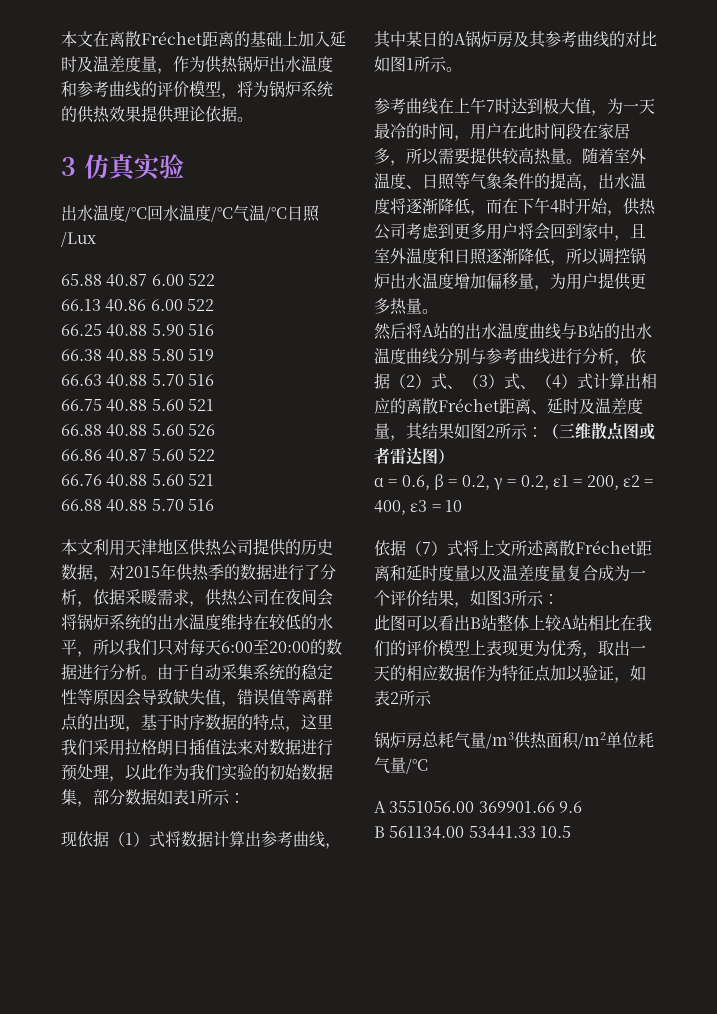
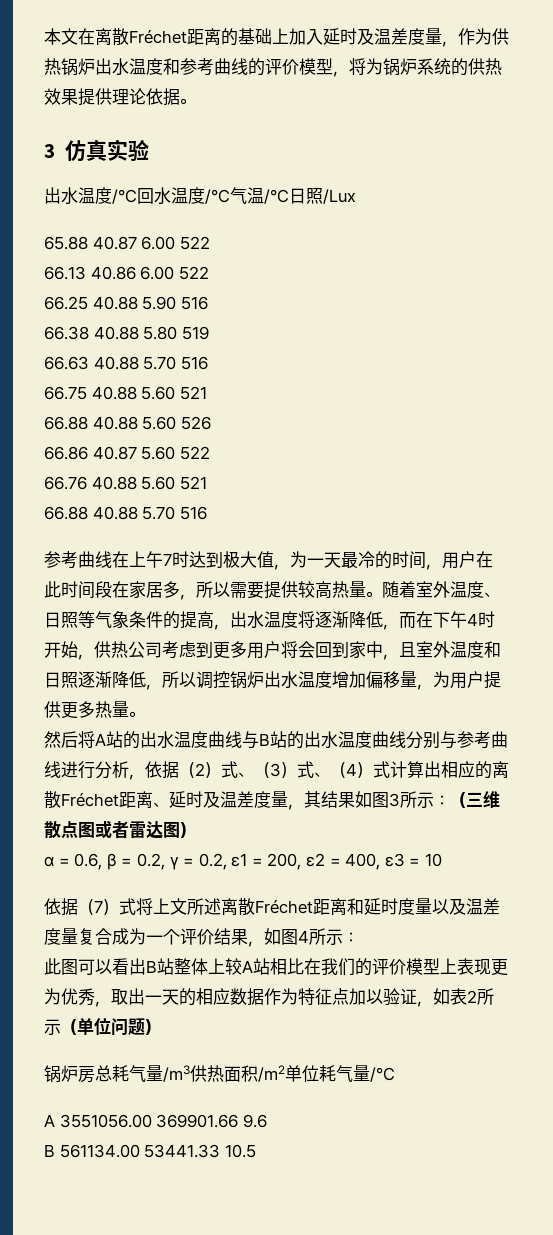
[61,538,333,556] [61,563,336,582] [61,589,333,607] [61,614,333,630] [61,639,342,657] [61,664,333,681] [61,689,333,707] [61,714,333,732] [61,738,333,756] [61,764,333,782] [61,789,245,807] [61,831,341,849] [374,31,657,48] [374,56,462,72] // 本文利用天津地区供热公司提供的历史数据，对2015年供热季的数据进行了分析，依据采暖需求，供热公司在夜间会将锅炉系统的出水温度维持在较低的水平，所以我们只对每天6:00至20:00的数据进行分析。由于自动采集系统的稳定性等原因会导致缺失值，错误值等离群点的出现，基于时序数据的特点，这里我们采用拉格朗日插值法来对数据进行预处理，以此作为我们实验的初始数据集，部分数据如表1所示： // 现依据（1）式将数据计算出参考曲线，其中某日的A锅炉房及其参考曲线的对比如图1所示。 -> (207, 513) none
[486,425,495,437] 2 -> [389,793,400,807] 3
[502,592,511,604] 3 -> [298,930,309,943] 4
(432, 698) none -> [61,1018,161,1036] （单位问题）

